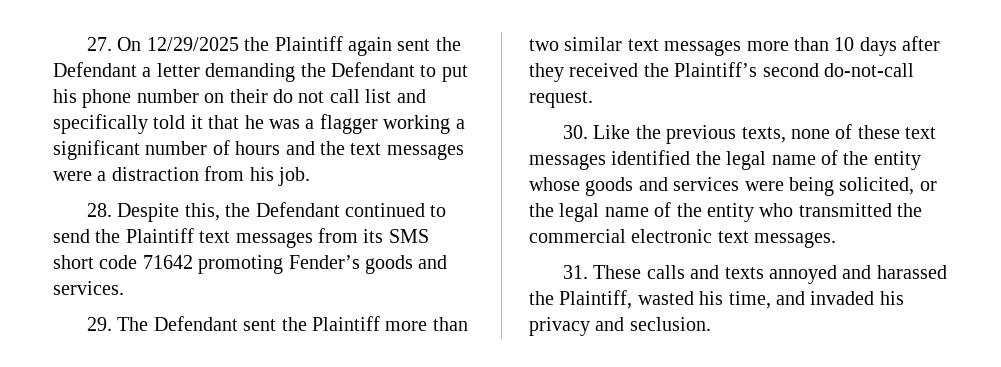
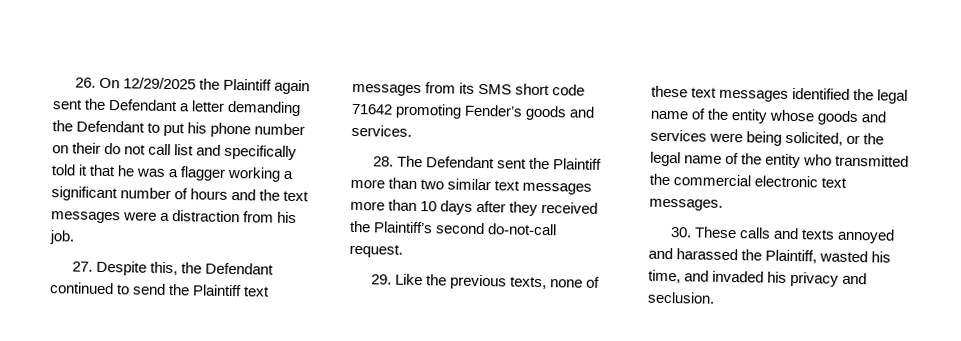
[86,37,112,51] 27. -> [74,77,96,88] 26.
[86,203,112,217] 28. -> [71,261,93,272] 27.
[86,317,112,331] 29. -> [372,156,394,167] 28.
[562,125,588,139] 30. -> [370,274,392,285] 29.
[562,265,588,279] 31. -> [669,227,692,238] 30.

